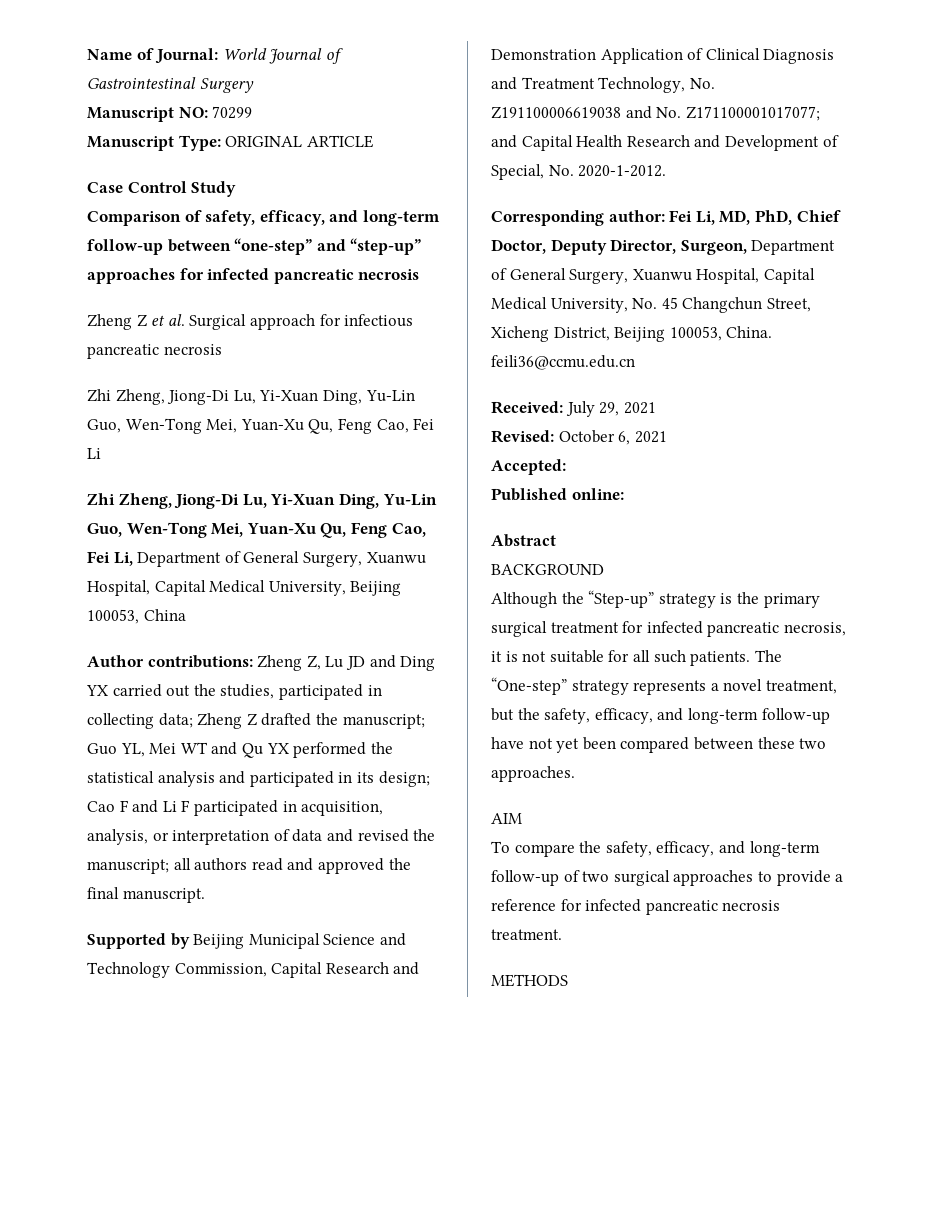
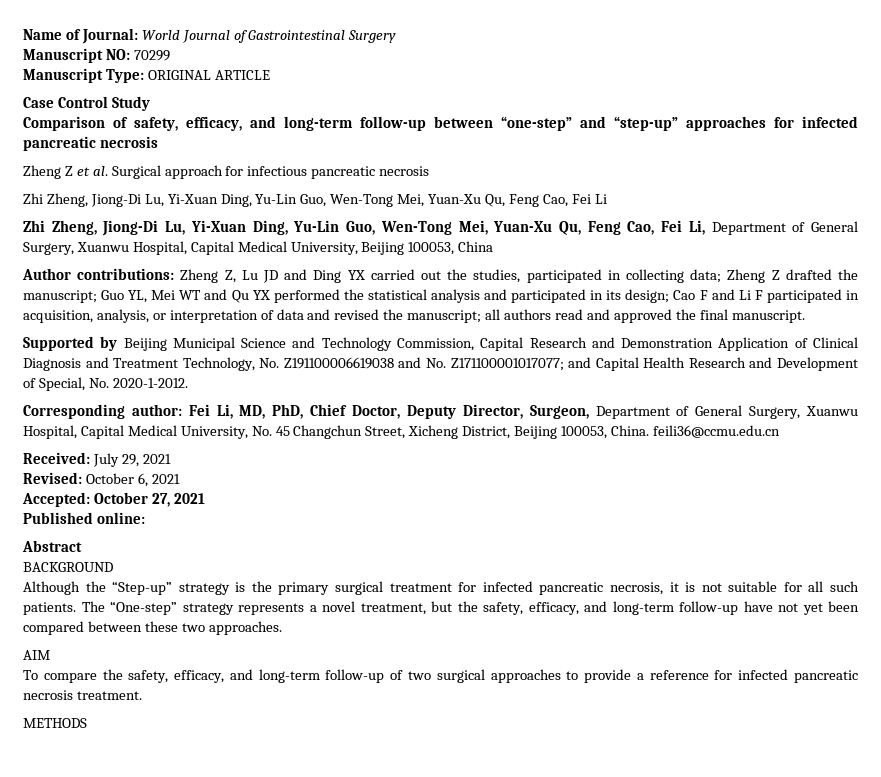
(566, 467) none -> [93,492,205,507] October 27, 2021

